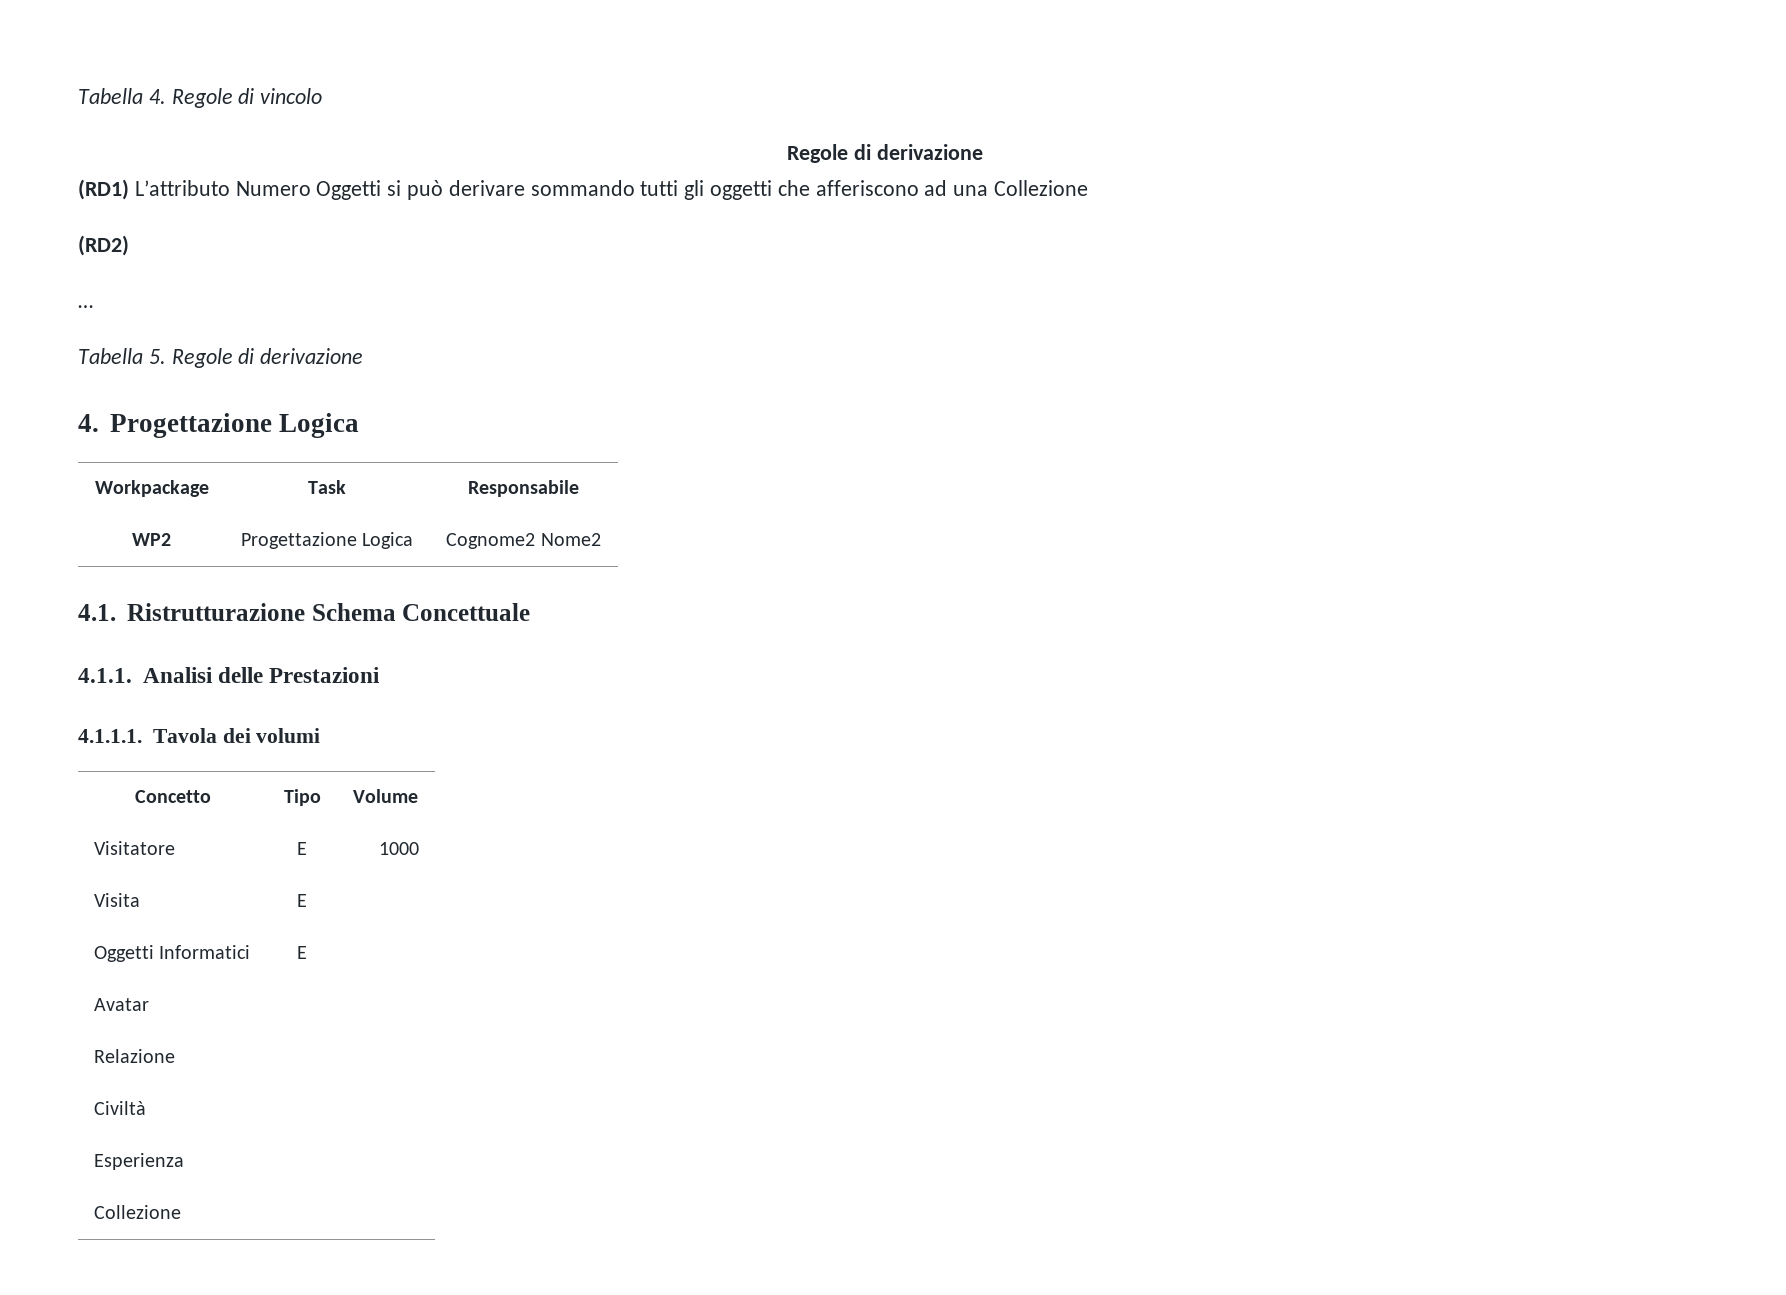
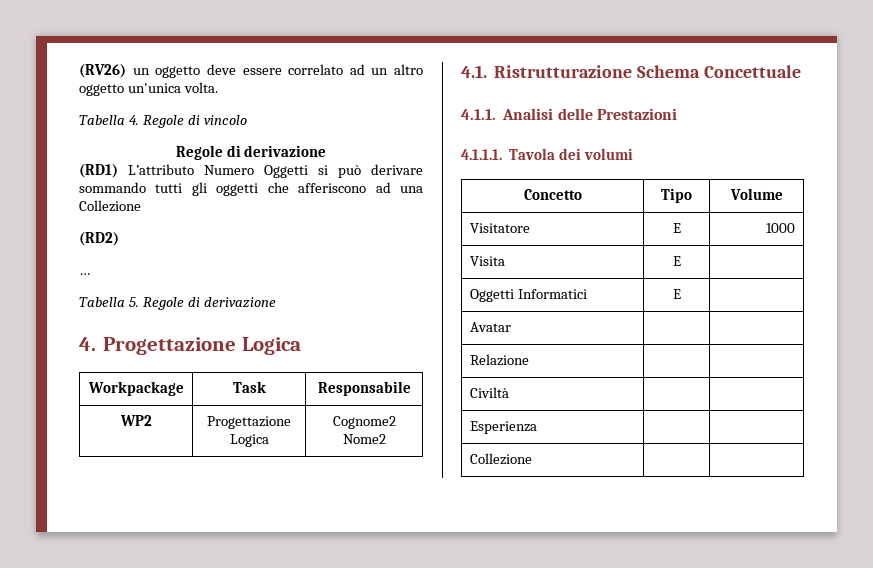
(78, 96) none -> [79,64,423,78] [79,82,218,96] (RV26) un oggetto deve essere correlato ad un altro oggetto un'unica volta. //

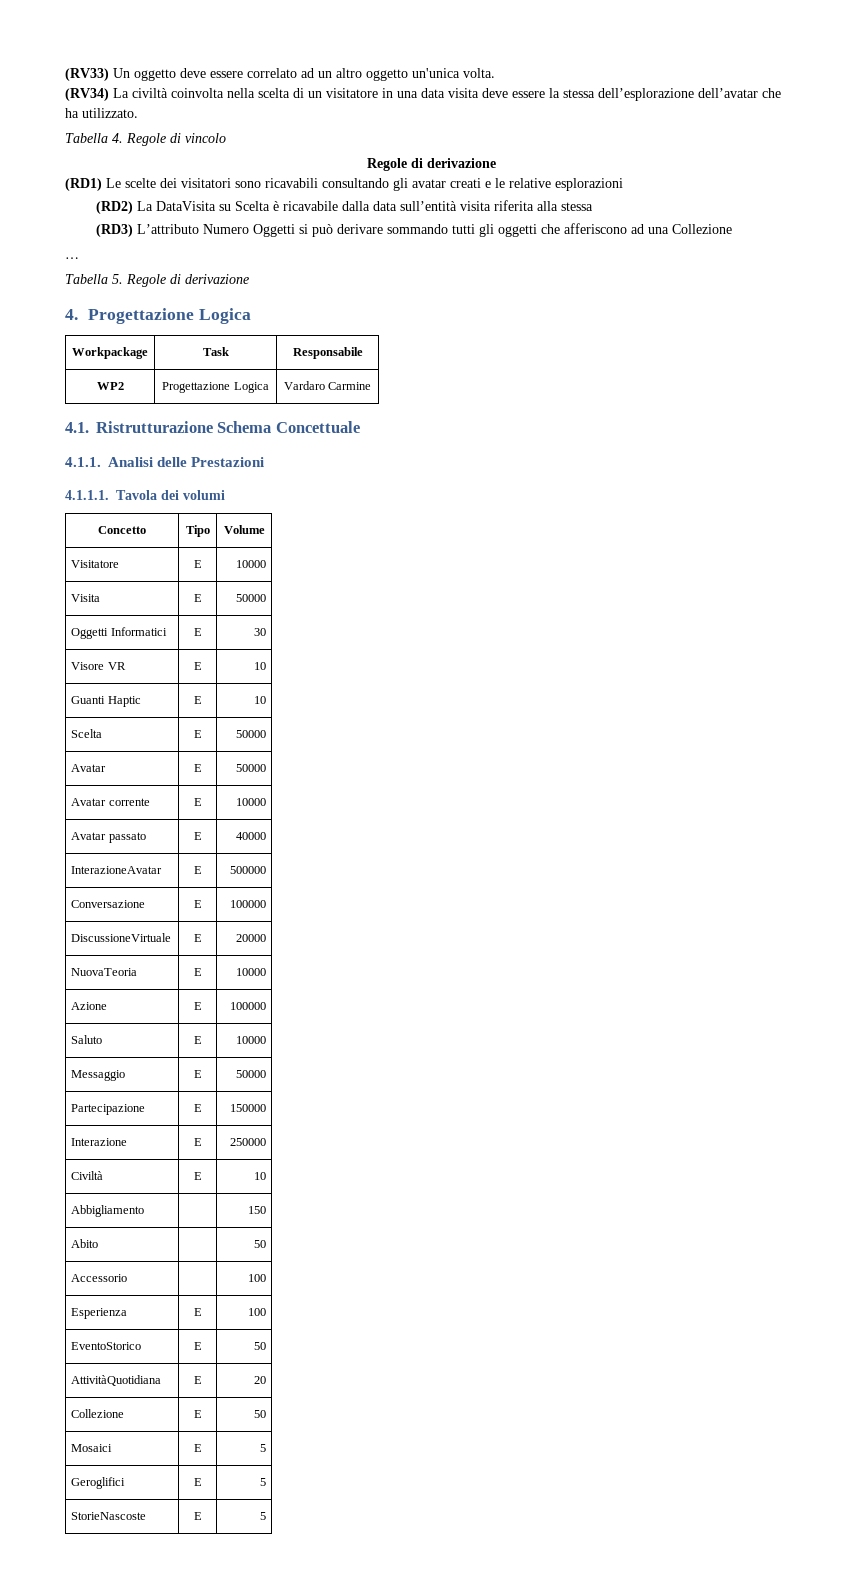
[79,64,150,78] (RV26) un -> [65,68,130,81] (RV33) Un
(218, 87) none -> [65,88,781,101] [65,108,138,118] // (RV34) La civiltà coinvolta nella scelta di un visitatore in una data visita deve essere la stessa dell’esplorazione dell’avatar che ha utilizzato.
(118, 171) none -> [106,178,623,191] [95,200,593,214] [95,224,133,237] Le scelte dei visitatori sono ricavabili consultando gli avatar creati e le relative esplorazioni // (RD2) La DataVisita su Scelta è ricavabile dalla data sull’entità visita riferita alla stessa // (RD3)
[79,232,119,246] // (RD2) -> (732, 229) none
[332,416,396,429] [342,434,386,444] Cognome2 Nome2 -> [283,381,372,390] Vardaro Carmine
[766,223,796,233] 1000 -> [235,560,266,568] 10000
(681, 261) none -> [235,594,266,602] 50000
[469,322,511,332] [469,354,529,366] [469,387,509,398] [469,421,537,434] [469,453,532,465] // Avatar | | // Relazione | | // Civiltà | | // Esperienza | | // Collezione | | -> [253,628,266,636] [71,662,126,670] [193,662,202,670] [253,662,266,670] [71,696,141,707] [193,696,202,704] [253,696,266,704] [71,729,103,738] [193,730,202,738] [235,730,266,738] [71,764,107,772] [193,764,202,772] [235,764,266,772] [71,798,150,806] [193,798,202,806] [235,798,266,806] [71,832,146,843] [193,832,202,840] [235,832,266,840] [71,866,163,874] [193,866,202,874] [229,866,266,874] [71,900,146,908] [193,900,202,908] [229,900,266,908] [71,933,172,942] [193,934,202,942] [235,934,266,942] [71,968,138,976] [193,968,202,976] [235,968,266,976] [71,1002,108,1010] [193,1002,202,1010] [229,1002,266,1010] [71,1035,103,1044] [193,1036,202,1044] [235,1036,266,1044] [71,1070,126,1081] [193,1070,202,1078] [235,1070,266,1078] [71,1104,146,1115] [193,1104,202,1112] [229,1104,266,1112] [71,1138,128,1146] [193,1138,202,1146] [229,1138,266,1146] [71,1171,104,1180] [193,1172,202,1180] [253,1172,266,1180] [71,1205,145,1217] [247,1206,266,1214] [71,1239,99,1248] [253,1240,266,1248] [71,1274,128,1282] [247,1274,266,1282] [71,1308,128,1319] [193,1308,202,1316] [247,1308,266,1316] [71,1342,142,1350] [193,1342,202,1350] [253,1342,266,1350] [71,1375,162,1386] [193,1376,202,1384] [253,1376,266,1384] [71,1409,125,1418] [193,1410,202,1418] [253,1410,266,1418] [71,1444,113,1452] [193,1444,202,1452] [259,1444,266,1452] [71,1477,126,1489] [193,1478,202,1486] [259,1478,266,1486] [71,1512,147,1520] [193,1512,202,1520] [259,1512,266,1520] 30 // Visore VR | E | 10 // Guanti Haptic | E | 10 // Scelta | E | 50000 // Avatar | E | 50000 // Avatar corrente | E | 10000 // Avatar passato | E | 40000 // InterazioneAvatar | E | 500000 // Conversazione | E | 100000 // DiscussioneVirtuale | E | 20000 // NuovaTeoria | E | 10000 // Azione | E | 100000 // Saluto | E | 10000 // Messaggio | E | 50000 // Partecipazione | E | 150000 // Interazione | E | 250000 // Civiltà | E | 10 // Abbigliamento | | 150 // Abito | | 50 // Accessorio | | 100 // Esperienza | E | 100 // EventoStorico | E | 50 // AttivitàQuotidiana | E | 20 // Collezione | E | 50 // Mosaici | E | 5 // Geroglifici | E | 5 // StorieNascoste | E | 5

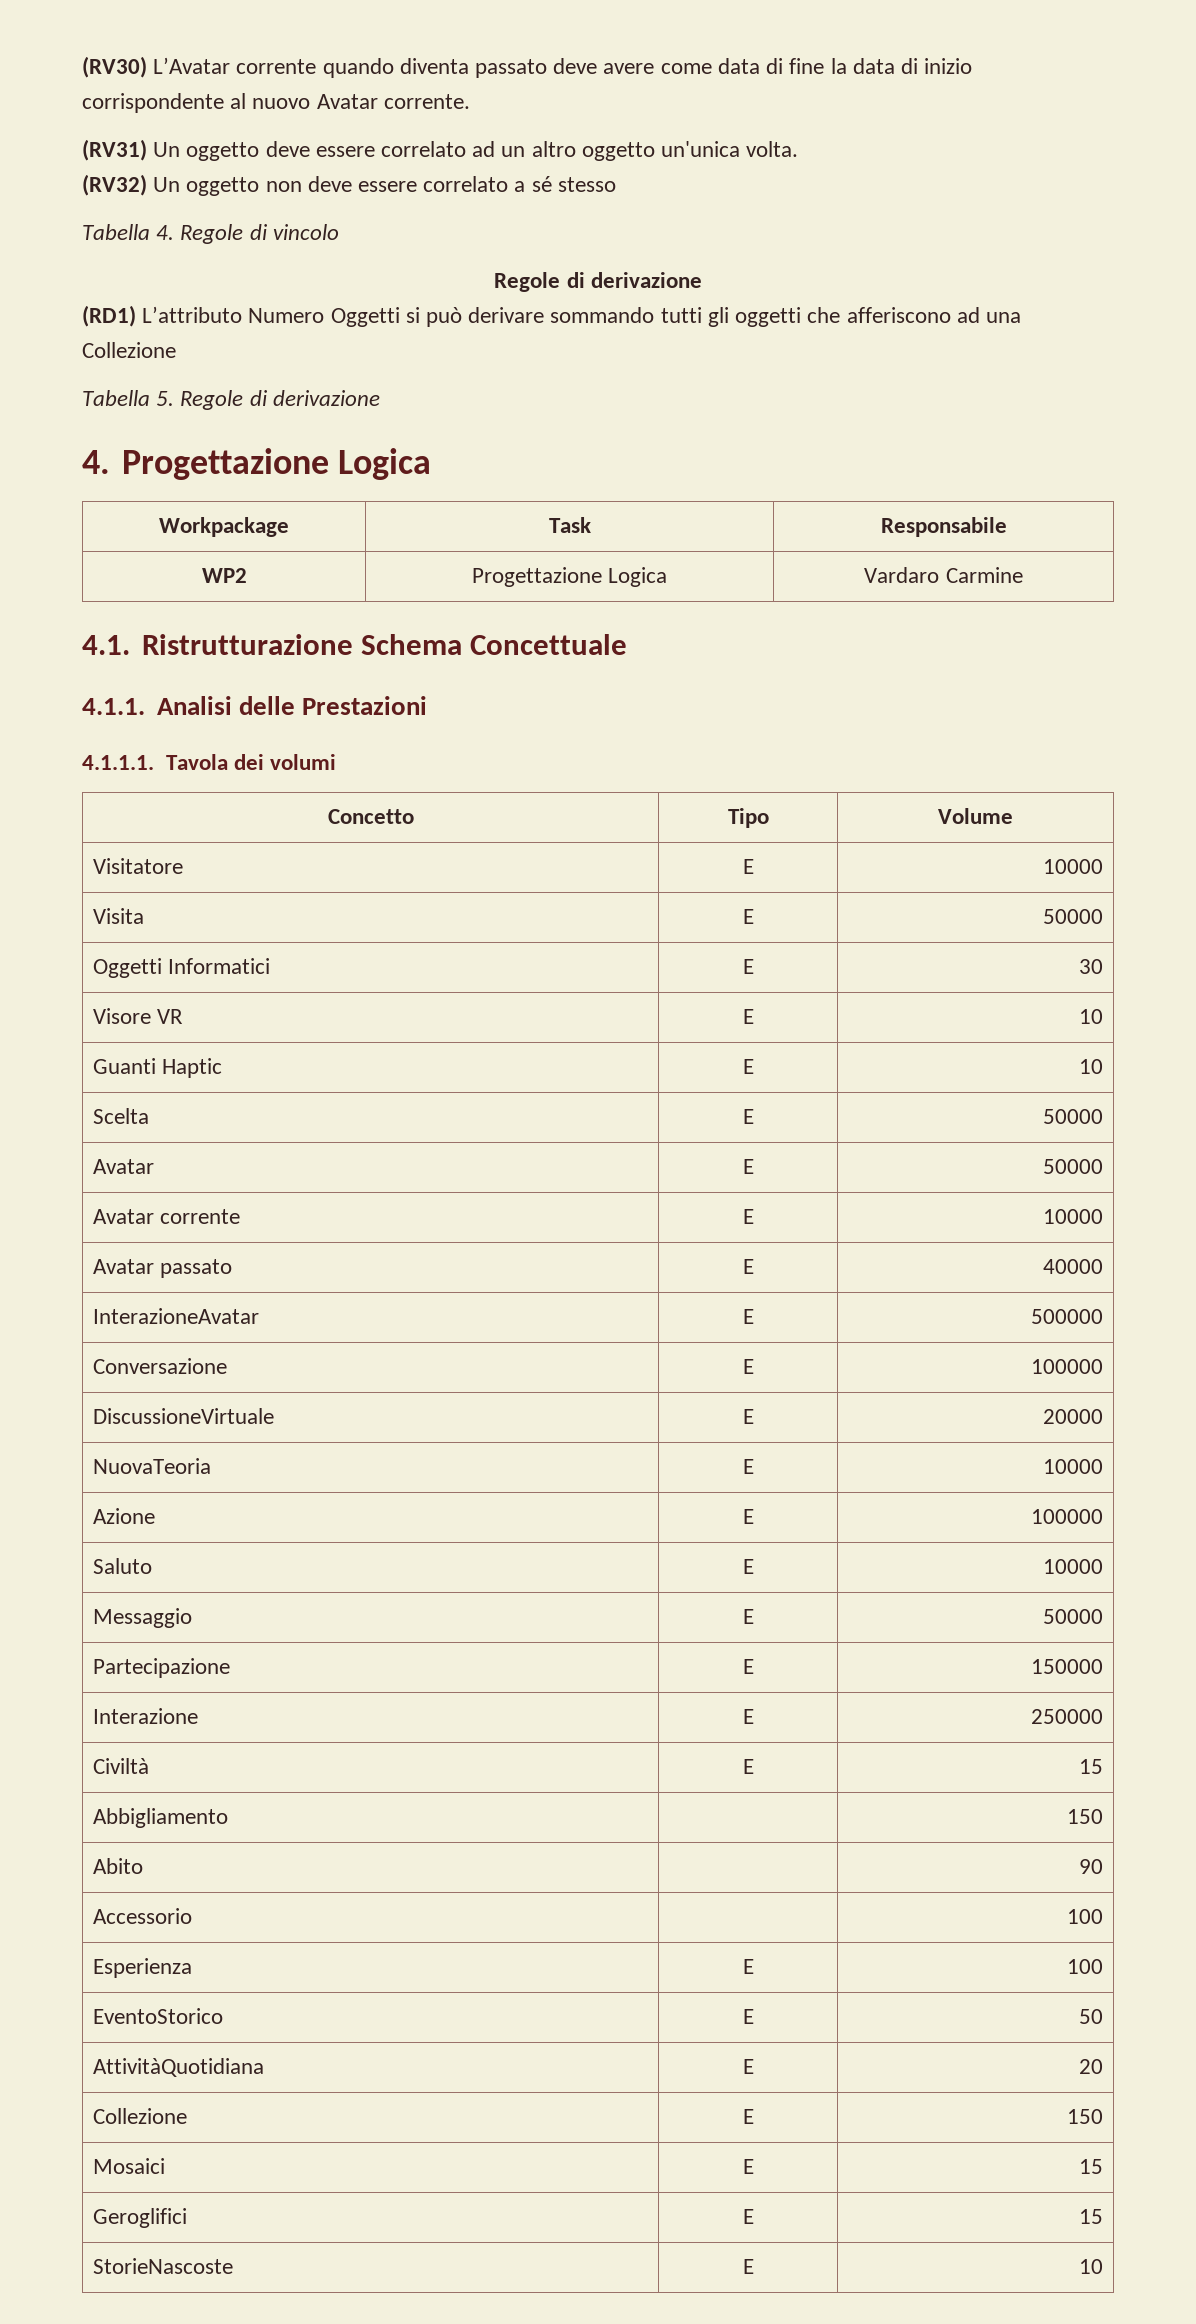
[65,68,109,81] (RV33) -> [82,56,973,78] [82,93,470,113] [82,139,147,161] (RV30) L’Avatar corrente quando diventa passato deve avere come data di fine la data di inizio corrispondente al nuovo Avatar corrente. // (RV31)
[65,88,781,101] [65,108,138,118] (RV34) La civiltà coinvolta nella scelta di un visitatore in una data visita deve essere la stessa dell’esplorazione dell’avatar che ha utilizzato. -> [82,174,616,196] (RV32) Un oggetto non deve essere correlato a sé stesso
[106,178,623,191] [95,200,593,214] [95,224,133,237] Le scelte dei visitatori sono ricavabili consultando gli avatar creati e le relative esplorazioni // (RD2) La DataVisita su Scelta è ricavabile dalla data sull’entità visita riferita alla stessa // (RD3) -> (136, 316) none
[65,257,79,259] // … -> (176, 350) none
[253,1172,266,1180] 10 -> [1079,1759,1104,1774] 15
[253,1240,266,1248] 50 -> [1079,1859,1104,1874] 90
[253,1410,266,1418] 50 -> [1067,2109,1104,2124] 150
[259,1444,266,1452] 5 -> [1079,2159,1104,2174] 15
[259,1478,266,1486] 5 -> [1079,2209,1104,2224] 15
[259,1512,266,1520] 5 -> [1079,2259,1104,2274] 10

